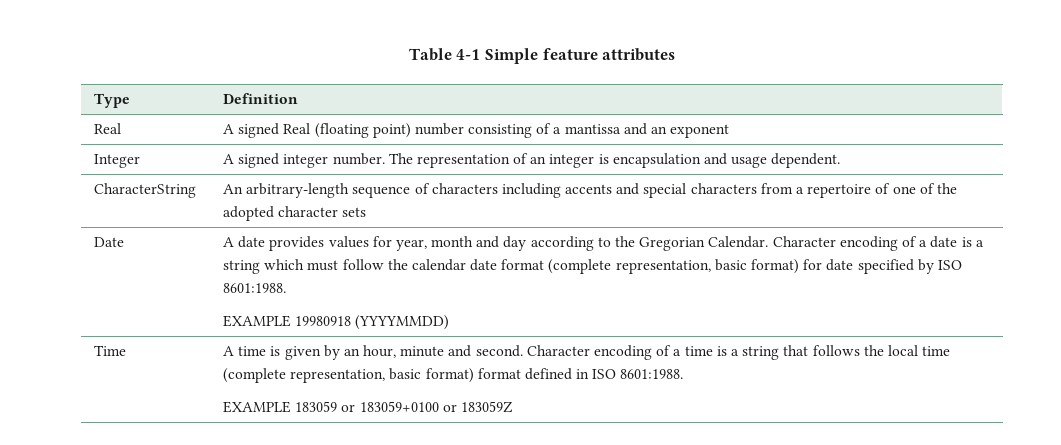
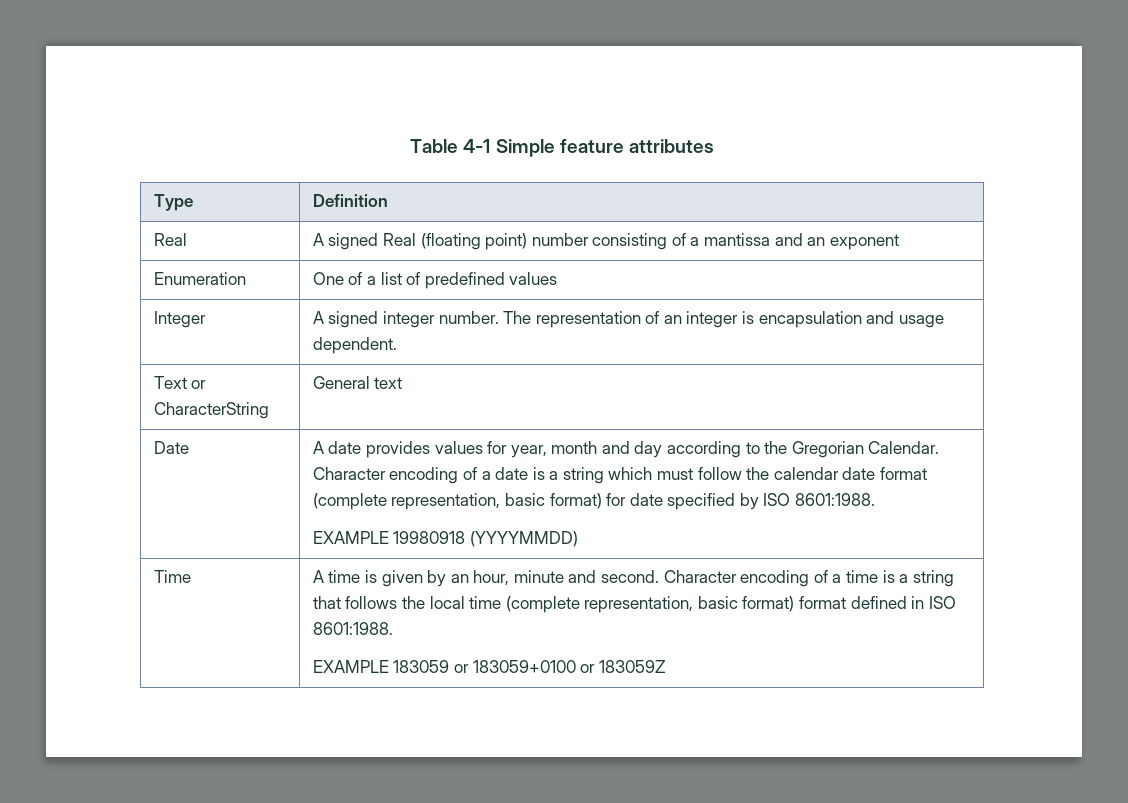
(730, 131) none -> [153,272,246,285] [312,272,558,289] // Enumeration | One of a list of predefined values
(841, 160) none -> [153,376,207,389] Text or
[223,183,957,198] [223,206,367,221] An arbitrary-length sequence of characters including accents and special characters from a repertoire of one of the adopted character sets -> [312,376,403,389] General text

